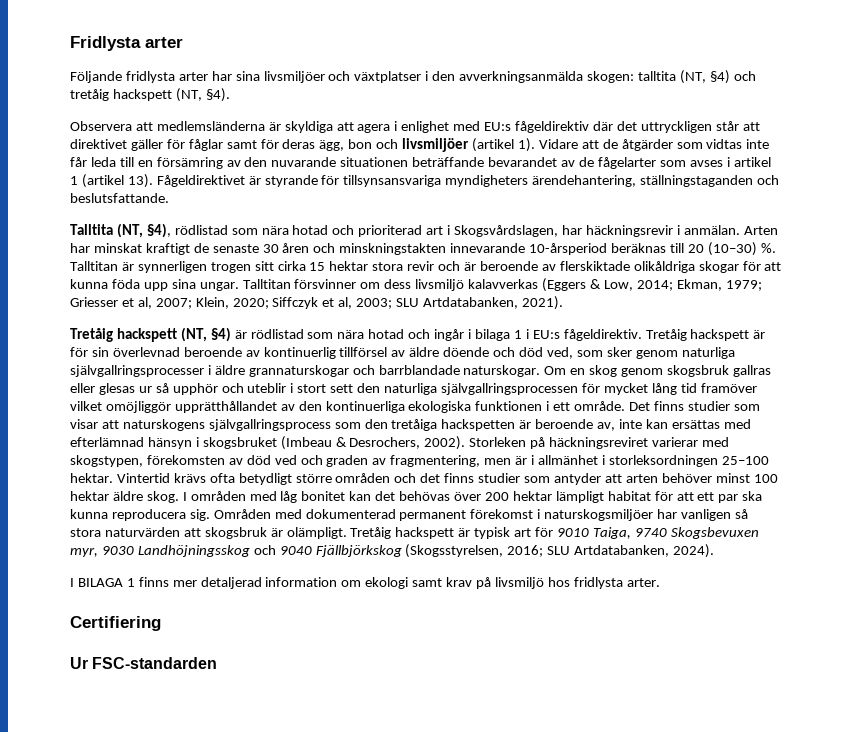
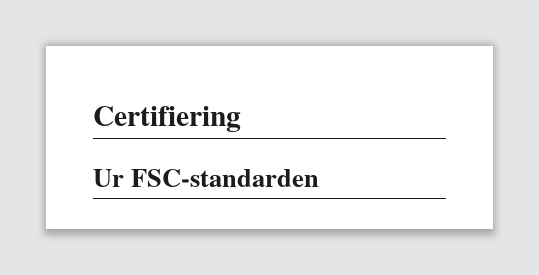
[70,36,183,51] [70,70,756,84] [70,88,230,102] [70,121,760,133] [70,138,770,152] [70,157,771,169] [70,174,780,188] [70,193,169,203] [70,223,778,238] [70,242,776,256] [70,261,782,273] [70,278,762,292] [70,296,563,310] [70,327,766,342] [70,347,735,359] [70,365,771,377] [70,383,757,395] [70,401,760,413] [70,419,751,431] [70,436,729,450] [70,455,769,467] [70,473,778,485] [70,491,763,503] [70,509,748,521] [70,527,759,539] [70,544,715,558] [70,577,660,589] Fridlysta arter // Följande fridlysta arter har sina livsmiljöer och växtplatser i den avverkningsanmälda skogen: talltita (NT, §4) och tretåig hackspett (NT, §4). // Observera att medlemsländerna är skyldiga att agera i enlighet med EU:s fågeldirektiv där det uttryckligen står att direktivet gäller för fåglar samt för deras ägg, bon och livsmiljöer (artikel 1). Vidare att de åtgärder som vidtas inte får leda till en försämring av den nuvarande situationen beträffande bevarandet av de fågelarter som avses i artikel 1 (artikel 13). Fågeldirektivet är styrande för tillsynsansvariga myndigheters ärendehantering, ställningstaganden och beslutsfattande. // Talltita (NT, §4), rödlistad som nära hotad och prioriterad art i Skogsvårdslagen, har häckningsrevir i anmälan. Arten har minskat kraftigt de senaste 30 åren och minskningstakten innevarande 10-årsperiod beräknas till 20 (10–30) %. Talltitan är synnerligen trogen sitt cirka 15 hektar stora revir och är beroende av flerskiktade olikåldriga skogar för att kunna föda upp sina ungar. Talltitan försvinner om dess livsmiljö kalavverkas (Eggers & Low, 2014; Ekman, 1979; Griesser et al, 2007; Klein, 2020; Siffczyk et al, 2003; SLU Artdatabanken, 2021). // Tretåig hackspett (NT, §4) är rödlistad som nära hotad och ingår i bilaga 1 i EU:s fågeldirektiv. Tretåig hackspett är för sin överlevnad beroende av kontinuerlig tillförsel av äldre döende och död ved, som sker genom naturliga självgallringsprocesser i äldre grannaturskogar och barrblandade naturskogar. Om en skog genom skogsbruk gallras eller glesas ur så upphör och uteblir i stort sett den naturliga självgallringsprocessen för mycket lång tid framöver vilket omöjliggör upprätthållandet av den kontinuerliga ekologiska funktionen i ett område. Det finns studier som visar att naturskogens självgallringsprocess som den tretåiga hackspetten är beroende av, inte kan ersättas med efterlämnad hänsyn i skogsbruket (Imbeau & Desrochers, 2002). Storleken på häckningsreviret varierar med skogstypen, förekomsten av död ved och graden av fragmentering, men är i allmänhet i storleksordningen 25–100 hektar. Vintertid krävs ofta betydligt större områden och det finns studier som antyder att arten behöver minst 100 hektar äldre skog. I områden med låg bonitet kan det behövas över 200 hektar lämpligt habitat för att ett par ska kunna reproducera sig. Områden med dokumenterad permanent förekomst i naturskogsmiljöer har vanligen så stora naturvärden att skogsbruk är olämpligt. Tretåig hackspett är typisk art för 9010 Taiga, 9740 Skogsbevuxen myr, 9030 Landhöjningsskog och 9040 Fjällbjörkskog (Skogsstyrelsen, 2016; SLU Artdatabanken, 2024). // I BILAGA 1 finns mer detaljerad information om ekologi samt krav på livsmiljö hos fridlysta arter. // -> (93, 119) none

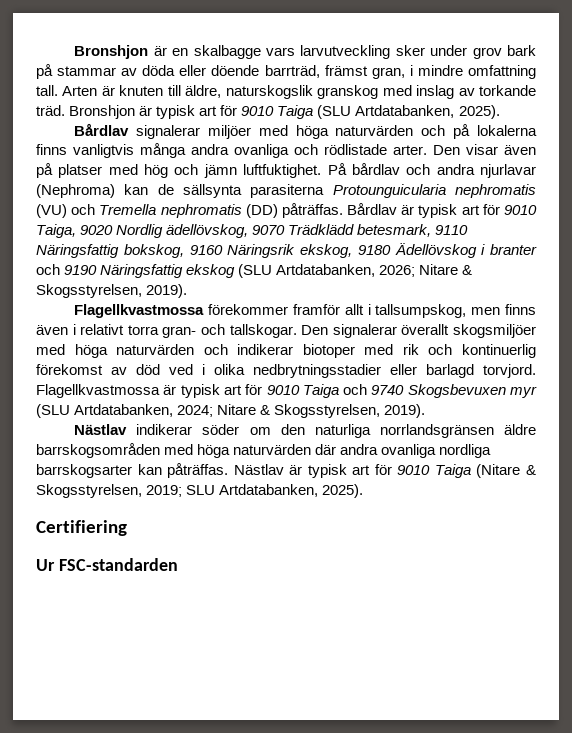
(93, 119) none -> [74,45,536,59] [36,64,537,79] [36,85,536,99] [36,105,500,119] [74,123,537,139] [36,143,536,158] [36,163,537,178] [36,184,536,198] [36,203,537,218] [36,224,469,238] [36,243,537,258] [36,264,473,278] [36,284,188,298] [74,304,536,318] [36,324,536,338] [36,344,536,358] [36,364,536,378] [36,384,538,398] [36,404,426,418] [74,424,536,438] [36,443,492,458] [36,463,536,478] [36,484,364,498] Bronshjon är en skalbagge vars larvutveckling sker under grov bark på stammar av döda eller döende barrträd, främst gran, i mindre omfattning tall. Arten är knuten till äldre, naturskogslik granskog med inslag av torkande träd. Bronshjon är typisk art för 9010 Taiga (SLU Artdatabanken, 2025). // Bårdlav signalerar miljöer med höga naturvärden och på lokalerna finns vanligtvis många andra ovanliga och rödlistade arter. Den visar även på platser med hög och jämn luftfuktighet. På bårdlav och andra njurlavar (Nephroma) kan de sällsynta parasiterna Protounguicularia nephromatis (VU) och Tremella nephromatis (DD) påträffas. Bårdlav är typisk art för 9010 Taiga, 9020 Nordlig ädellövskog, 9070 Trädklädd betesmark, 9110 Näringsfattig bokskog, 9160 Näringsrik ekskog, 9180 Ädellövskog i branter och 9190 Näringsfattig ekskog (SLU Artdatabanken, 2026; Nitare & Skogsstyrelsen, 2019). // Flagellkvastmossa förekommer framför allt i tallsumpskog, men finns även i relativt torra gran- och tallskogar. Den signalerar överallt skogsmiljöer med höga naturvärden och indikerar biotoper med rik och kontinuerlig förekomst av död ved i olika nedbrytningsstadier eller barlagd torvjord. Flagellkvastmossa är typisk art för 9010 Taiga och 9740 Skogsbevuxen myr (SLU Artdatabanken, 2024; Nitare & Skogsstyrelsen, 2019). // Nästlav indikerar söder om den naturliga norrlandsgränsen äldre barrskogsområden med höga naturvärden där andra ovanliga nordliga barrskogsarter kan påträffas. Nästlav är typisk art för 9010 Taiga (Nitare & Skogsstyrelsen, 2019; SLU Artdatabanken, 2025). //

